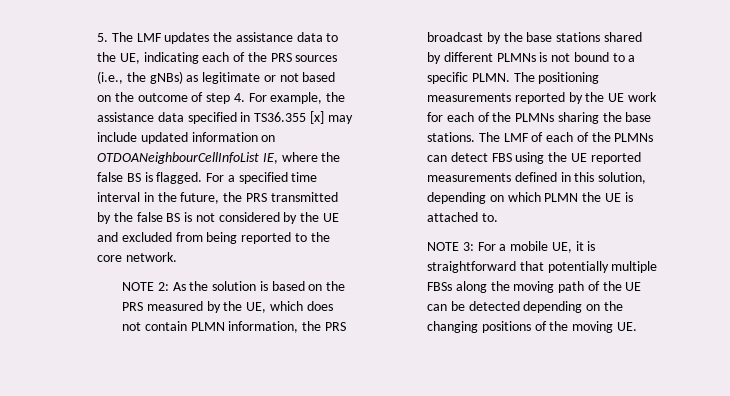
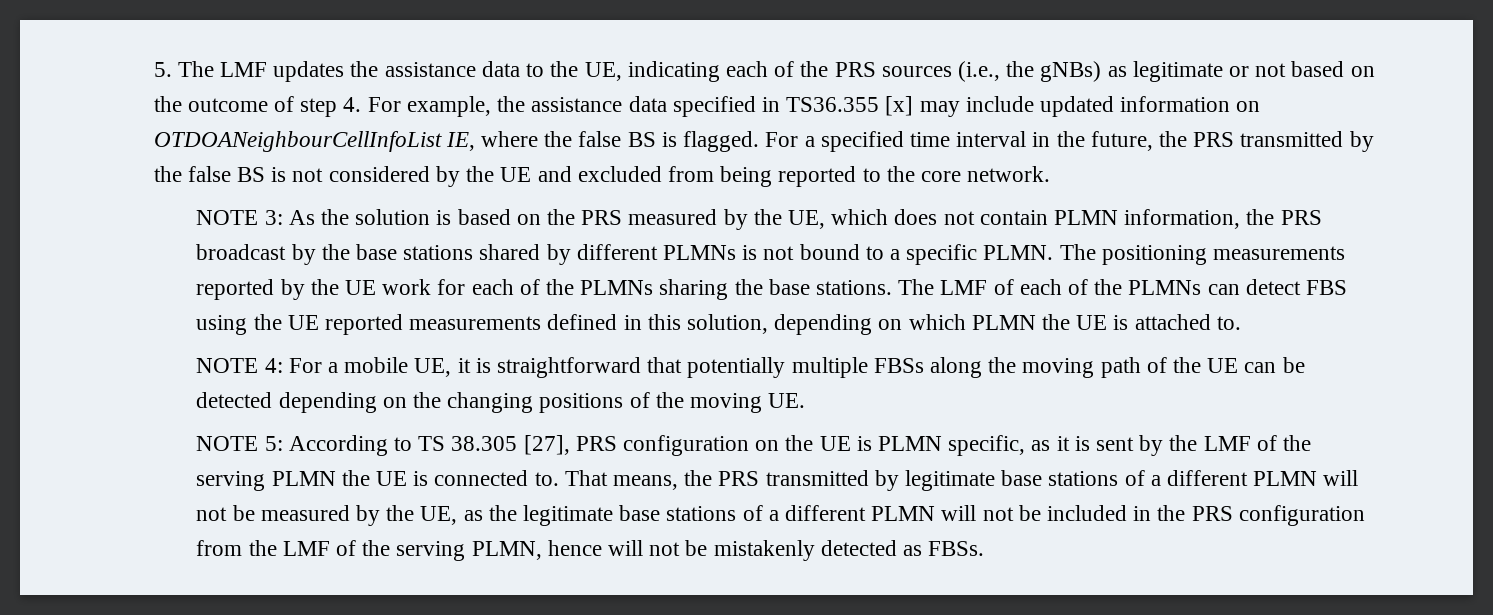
[157,282,169,291] 2: -> [264,210,283,225] 3:
[462,242,474,251] 3: -> [264,358,283,373] 4:
(637, 326) none -> [196,435,1312,456] [196,470,1359,491] [196,505,1365,526] [196,540,985,561] // NOTE 5: According to TS 38.305 [27], PRS configuration on the UE is PLMN specific, as it is sent by the LMF of the serving PLMN the UE is connected to. That means, the PRS transmitted by legitimate base stations of a different PLMN will not be measured by the UE, as the legitimate base stations of a different PLMN will not be included in the PRS configuration from the LMF of the serving PLMN, hence will not be mistakenly detected as FBSs.

